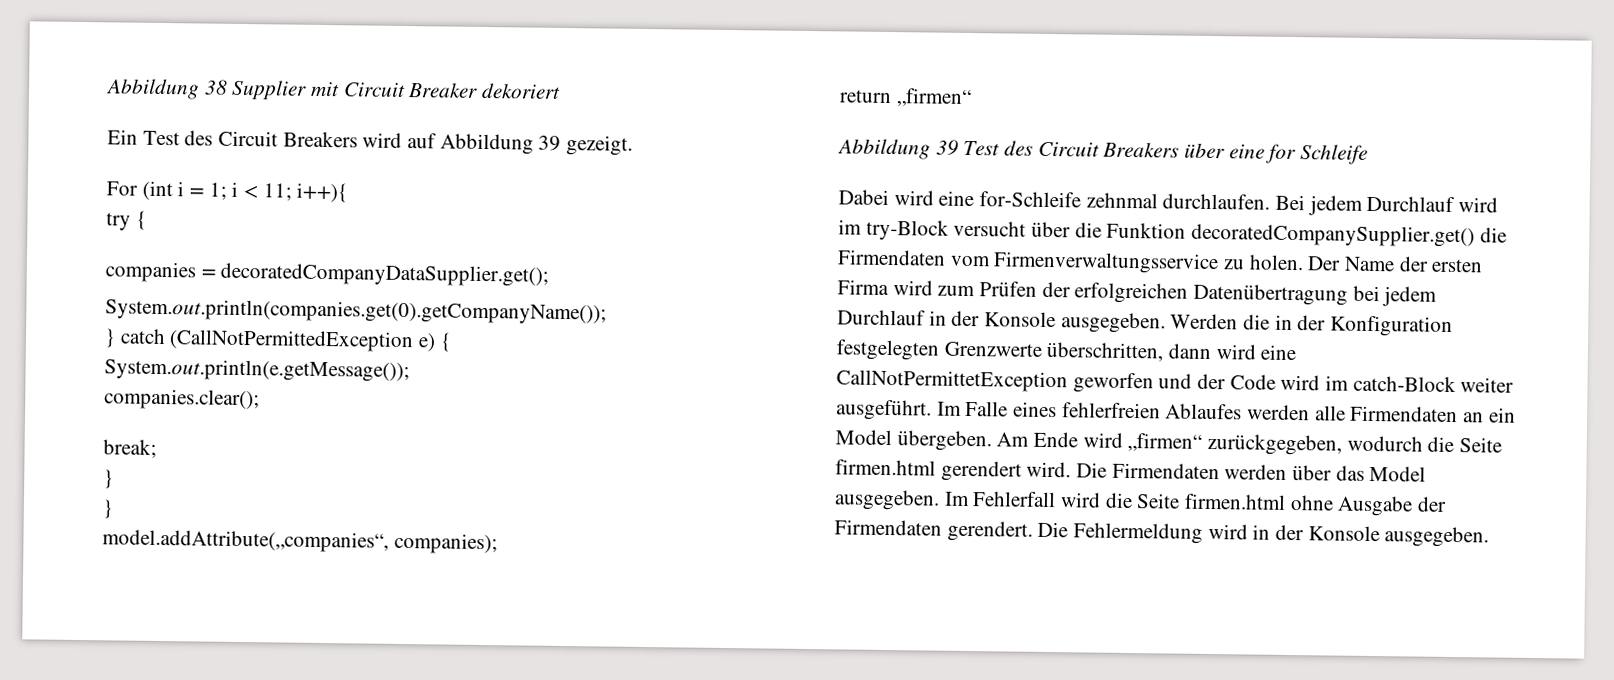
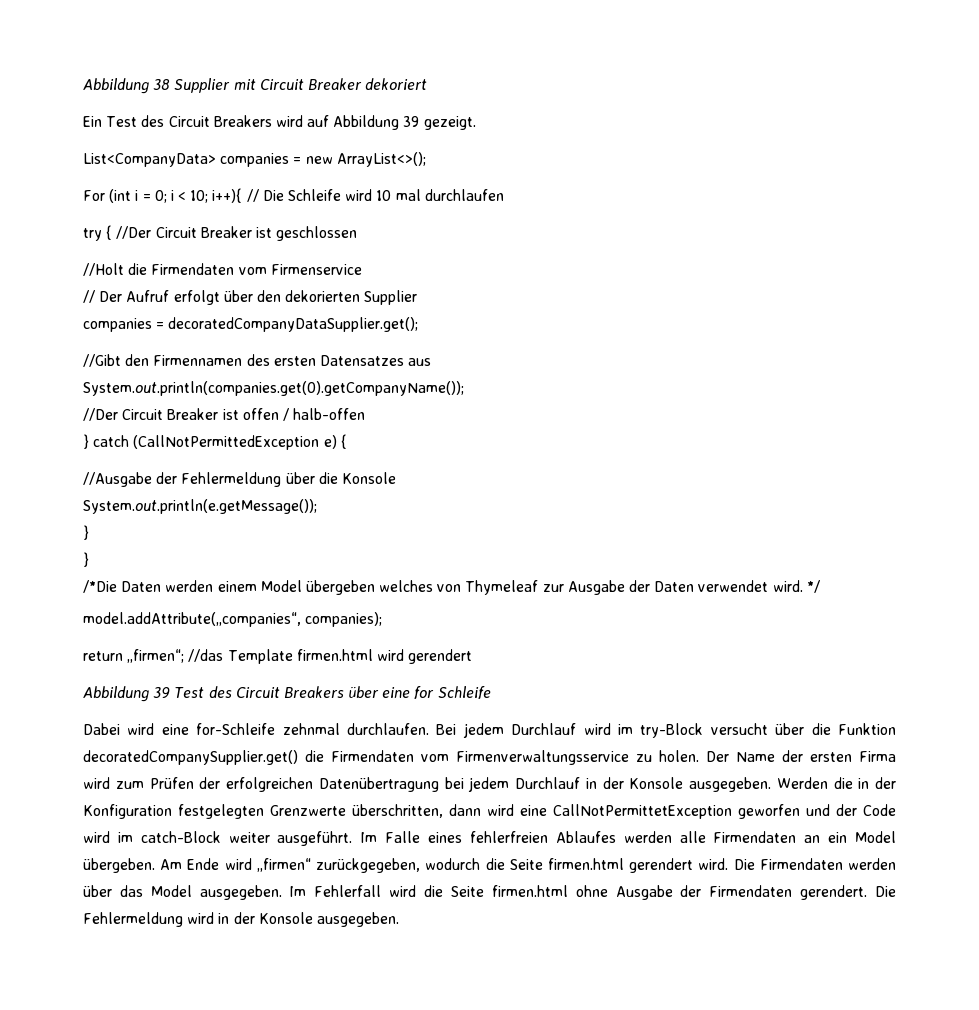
(634, 145) none -> [83,152,426,167] // List<CompanyData> companies = new ArrayList<>();
[208,182,227,200] 1; -> [154,190,167,203] 0;
[262,183,292,201] 11; -> [190,190,209,203] 10;
[106,210,147,231] [105,261,550,287] [105,298,607,325] // try { // companies = decoratedCompanyDataSupplier.get(); // System.out.println(companies.get(0).getCompanyName()); -> [246,189,504,202] [83,225,358,241] [83,263,362,276] [83,290,418,305] [83,317,419,332] [83,354,432,367] [83,381,464,396] [83,408,366,421] // Die Schleife wird 10 mal durchlaufen // try { //Der Circuit Breaker ist geschlossen // //Holt die Firmendaten vom Firmenservice // // Der Aufruf erfolgt über den dekorierten Supplier // companies = decoratedCompanyDataSupplier.get(); // //Gibt den Firmennamen des ersten Datensatzes aus // System.out.println(companies.get(0).getCompanyName()); // //Der Circuit Breaker ist offen / halb-offen
(452, 342) none -> [83,472,396,487] // //Ausgabe der Fehlermeldung über die Konsole
[104,388,260,411] [103,439,157,458] // companies.clear(); // break; -> (317, 506) none
[102,529,498,555] [839,88,972,108] model.addAttribute(„companies“, companies); // return „firmen“ -> [83,580,820,595] [83,612,383,627] [83,649,473,664] /*Die Daten werden einem Model übergeben welches von Thymeleaf zur Ausgabe der Daten verwendet wird. */ // model.addAttribute(„companies“, companies); // return „firmen“; //das Template firmen.html wird gerendert

